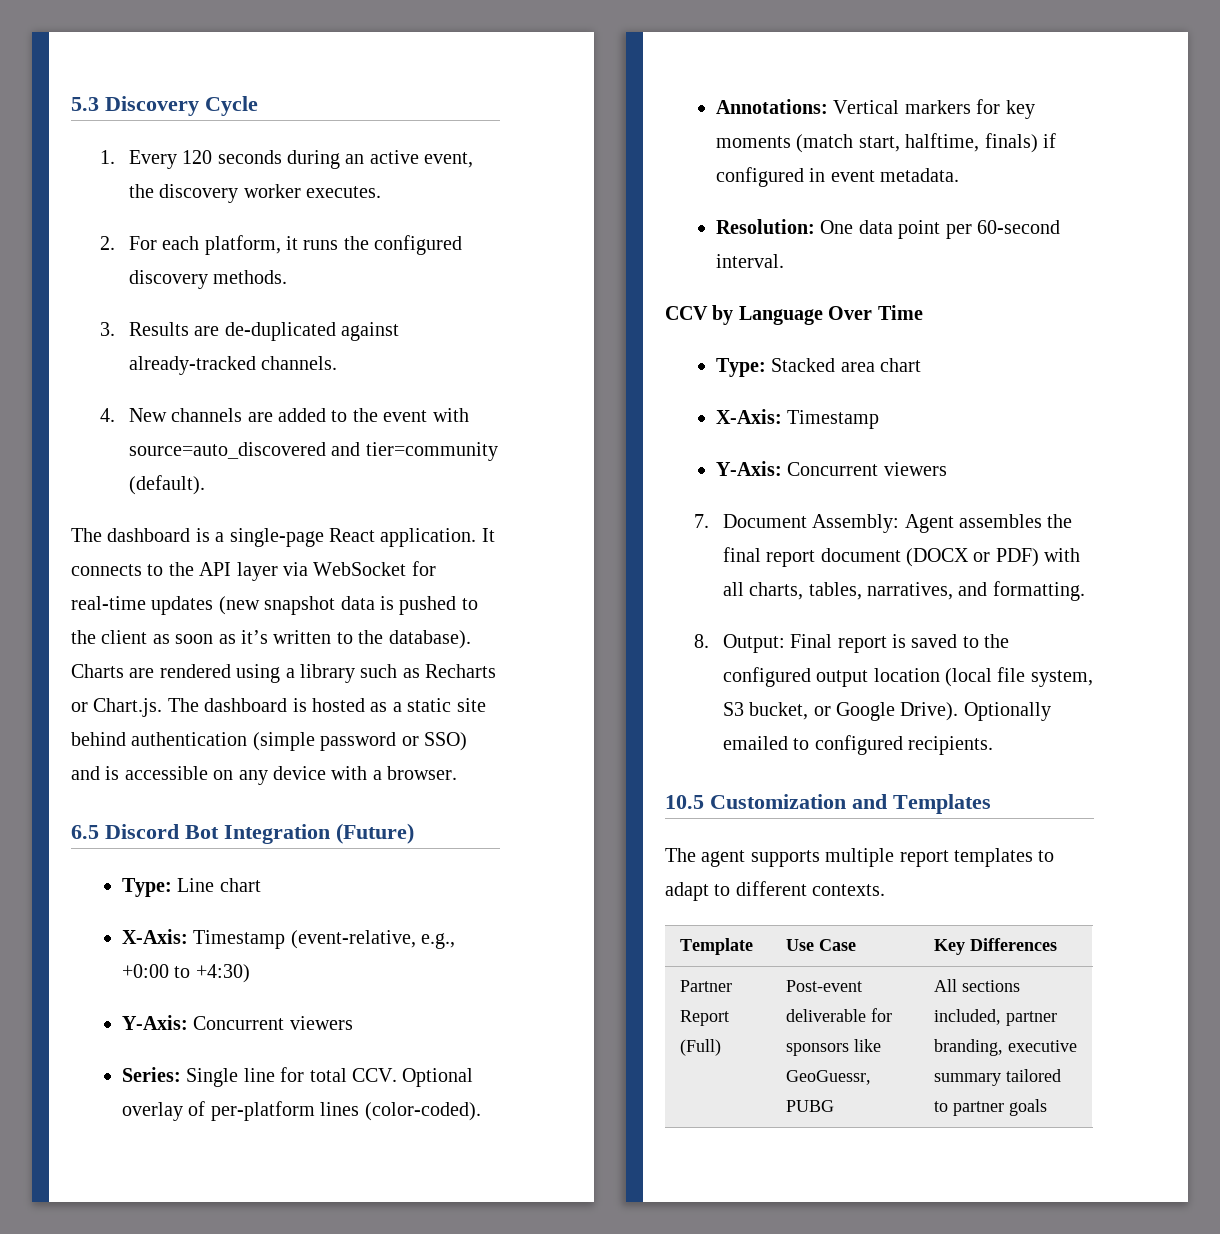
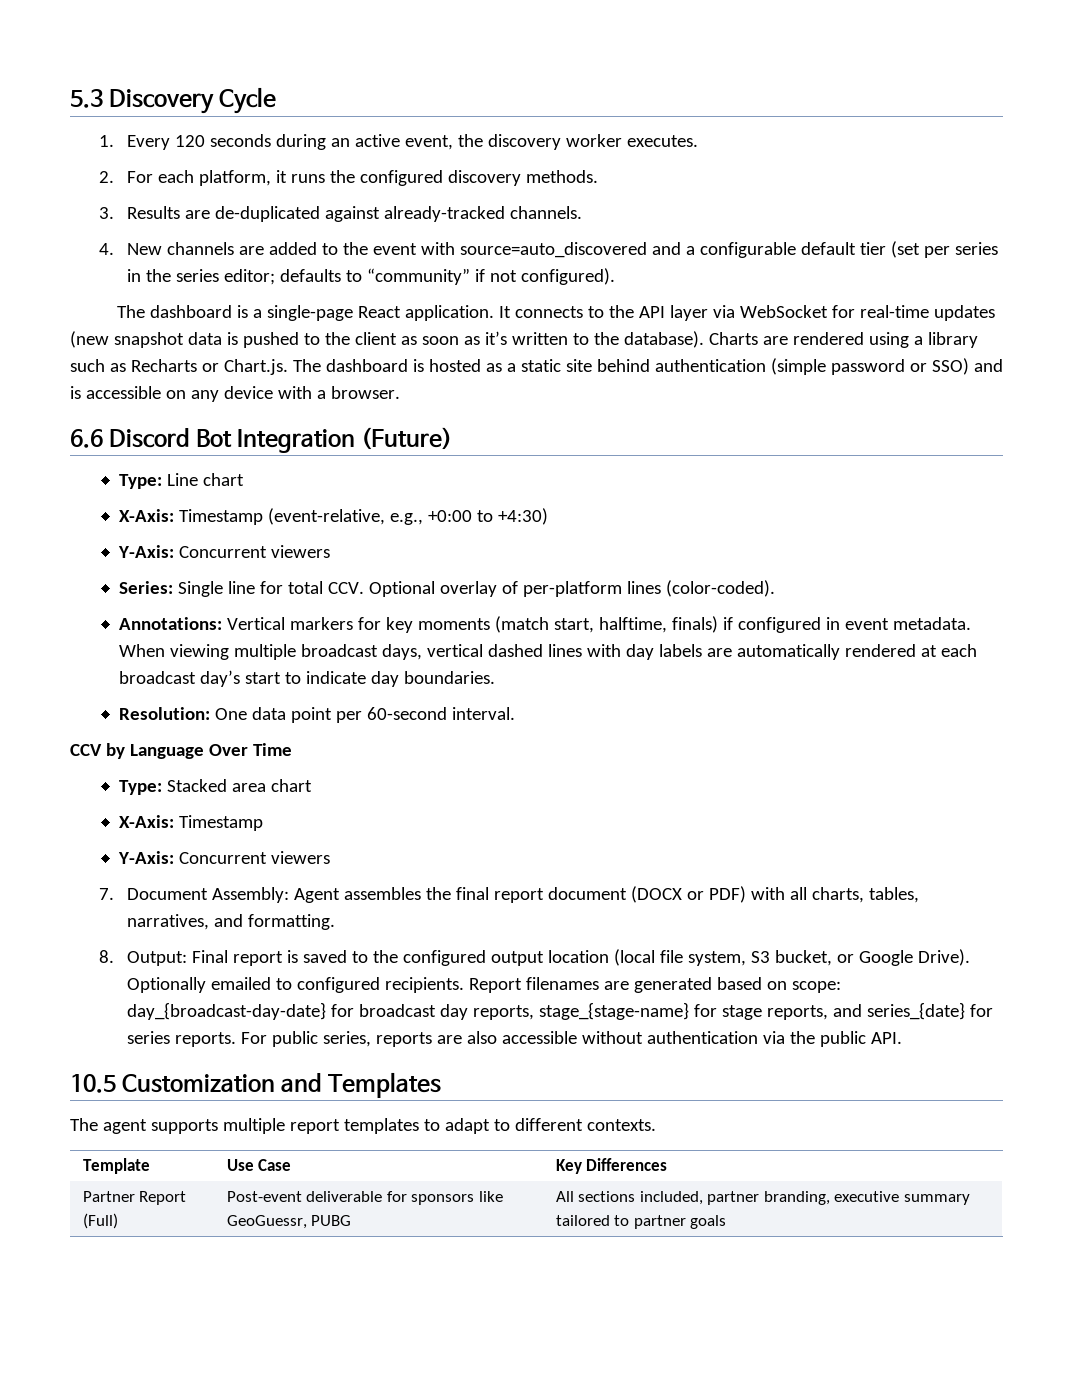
[365,442,498,461] [128,475,205,495] tier=community (default). -> [686,241,999,258] [127,268,616,285] a configurable default tier (set per series in the series editor; defaults to “community” if not configured).
[71,825,99,839] 6.5 -> [70,429,103,448] 6.6
(960, 175) none -> [118,644,977,660] [118,670,495,687] When viewing multiple broadcast days, vertical dashed lines with day labels are automatically rendered at each broadcast day’s start to indicate day boundaries.
(993, 745) none -> [469,977,842,993] [127,1002,994,1020] [127,1031,903,1047] Report filenames are generated based on scope: day_{broadcast-day-date} for broadcast day reports, stage_{stage-name} for stage reports, and series_{date} for series reports. For public series, reports are also accessible without authentication via the public API.

